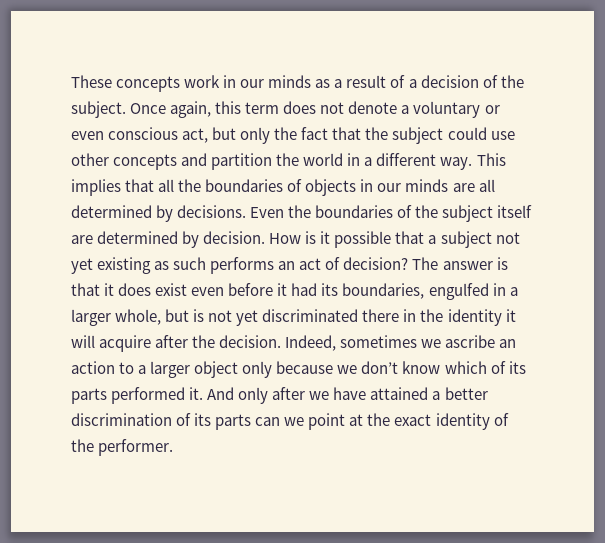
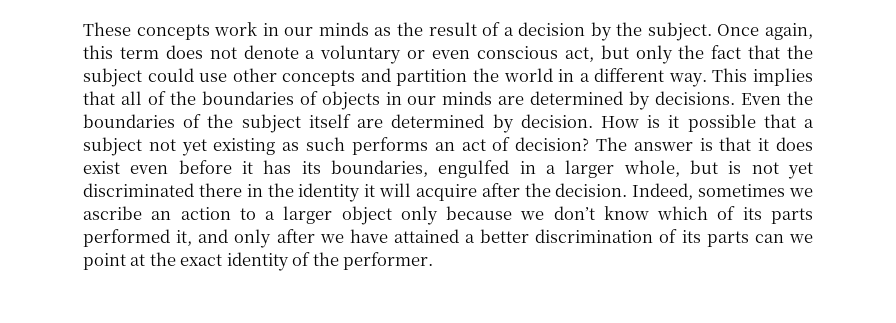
[334,79,343,88] a -> [396,22,423,36] the
[482,75,498,88] of -> [590,22,612,41] by
(175, 185) none -> [147,91,166,105] of
[478,179,495,192] all -> (525, 100) none
[291,283,318,296] had -> [263,160,292,174] has
[189,387,235,400] it. And -> [176,229,229,246] it, and

